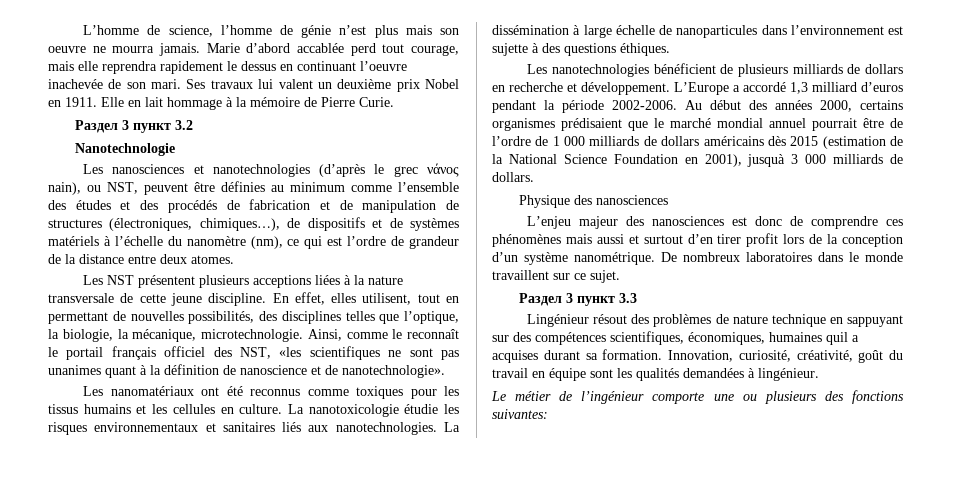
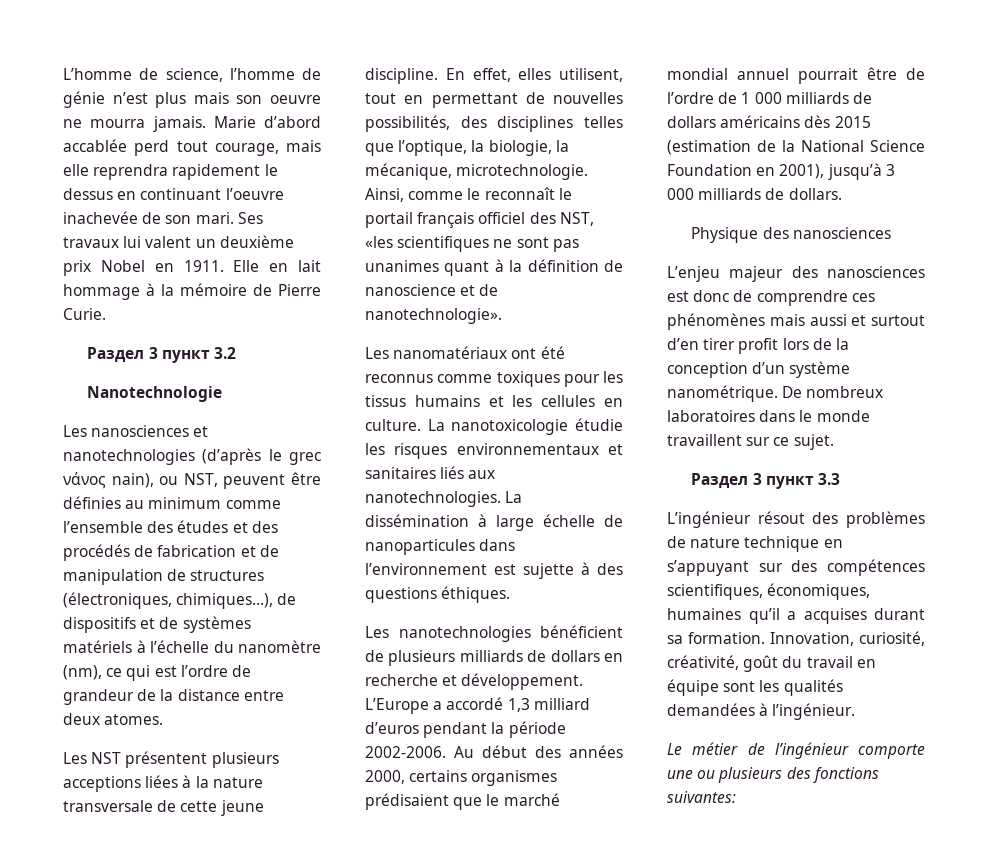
[747,154,786,167] jusquà -> [827,163,882,180] jusqu’à
[527,314,590,327] Lingénieur -> [667,511,751,528] L’ingénieur
[847,315,903,327] sappuyant -> [667,560,749,576] s’appuyant
[826,332,848,345] quil -> [748,608,780,624] qu’il
[758,368,819,381] lingénieur. -> [772,703,856,720] l’ingénieur.

